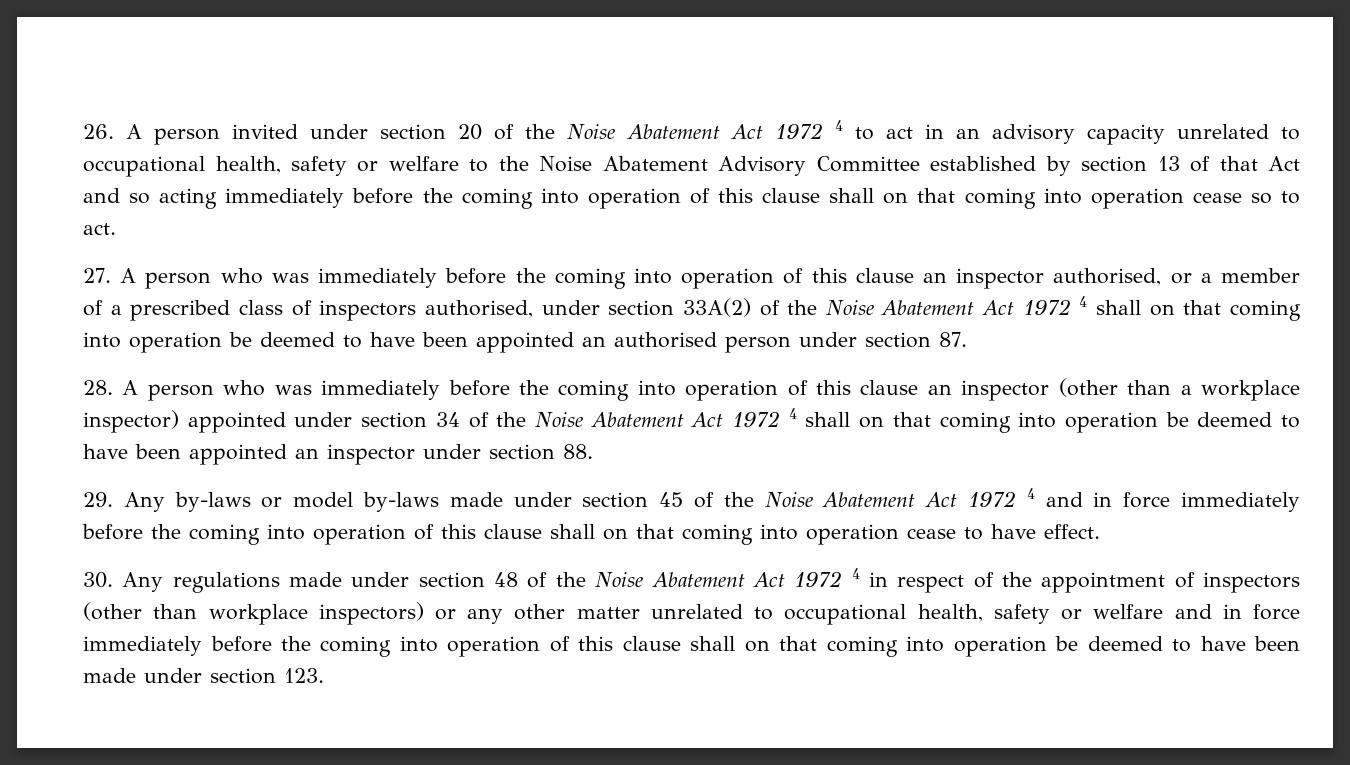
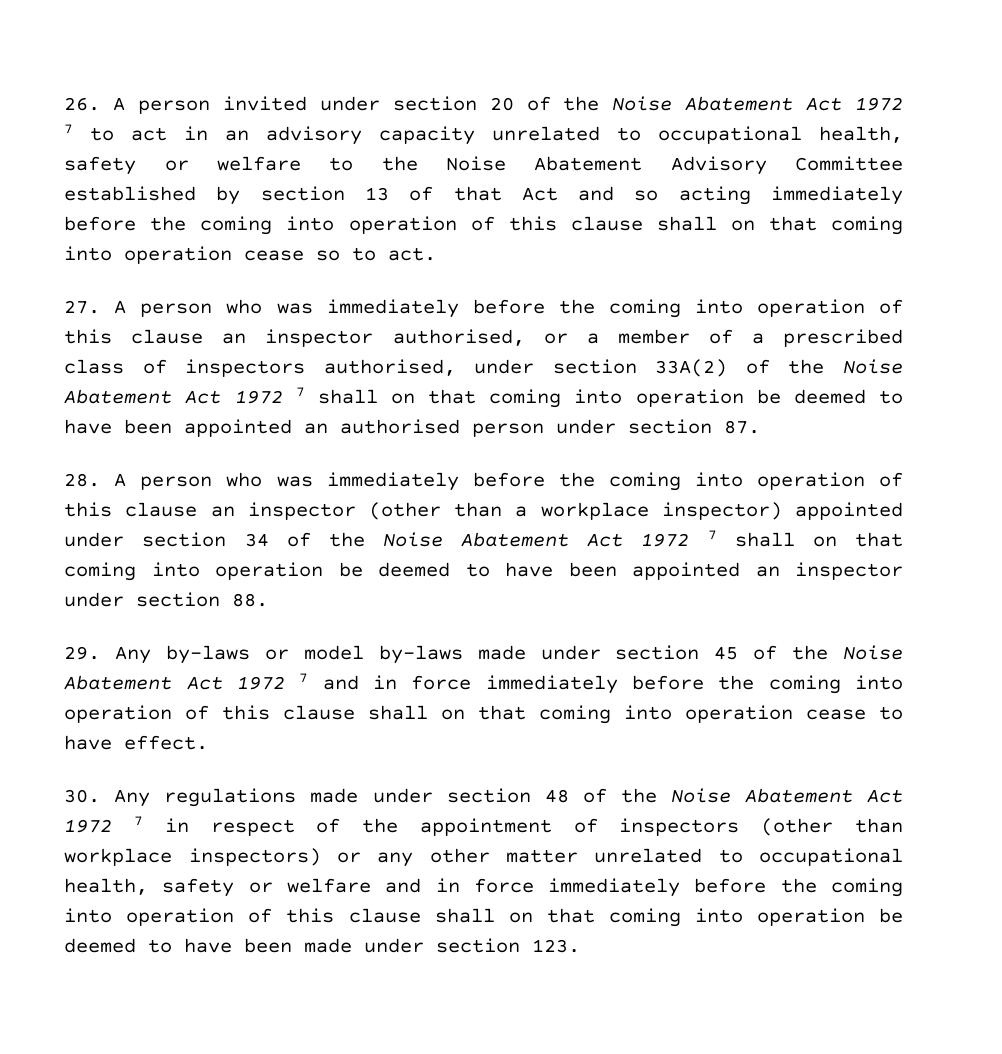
[834,120,843,131] 4 -> [64,124,74,134] 7
[1079,296,1088,307] 4 -> [295,387,305,397] 7
[788,408,797,419] 4 -> [707,530,717,540] 7
[1026,488,1035,499] 4 -> [299,673,309,683] 7
[851,568,860,579] 4 -> [133,816,143,826] 7

